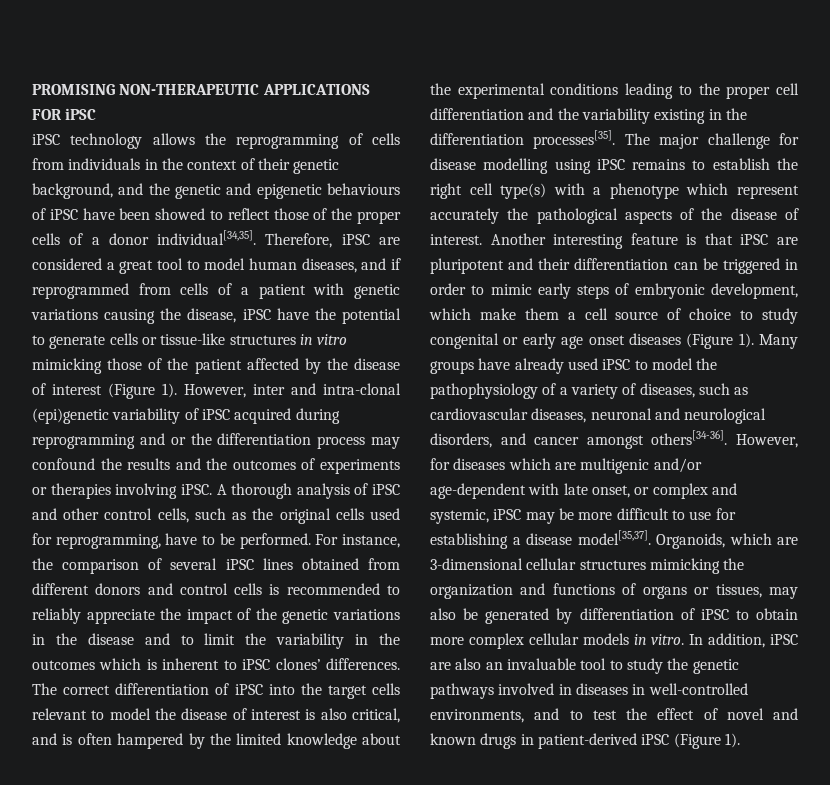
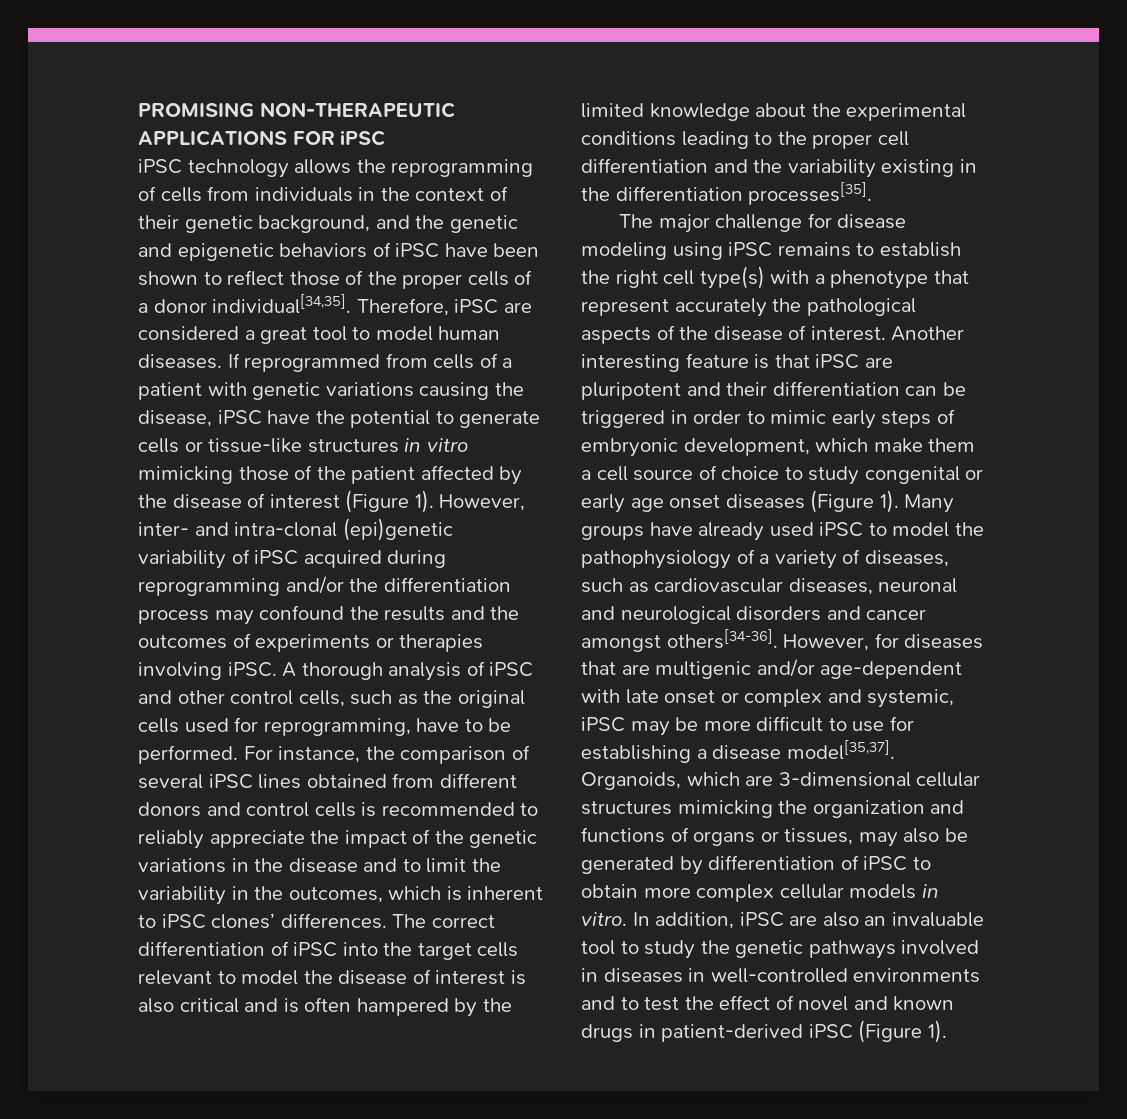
[327,183,401,195] behaviours -> [279,243,368,258] behaviors
[155,208,206,220] showed -> [138,271,198,286] shown
[301,258,402,273] diseases, and if -> [138,353,240,369] diseases. If
[253,384,285,395] inter -> [138,522,189,536] inter-
[139,433,186,445] and or -> [285,576,344,594] and/or
[32,660,95,670] outcomes -> [288,887,383,903] outcomes,
[351,708,400,723] critical, -> [179,998,239,1013] critical
(616, 139) none -> (873, 193) //
[483,158,549,174] modelling -> [581,242,667,260] modeling
[686,183,729,195] which -> [933,270,969,284] that
[430,433,492,448] disorders, -> [736,606,822,621] disorders
[508,458,551,470] which -> [581,661,616,675] that
[591,485,630,498] onset, -> [664,690,716,704] onset
[430,709,524,723] environments, -> [853,968,981,983] environments

